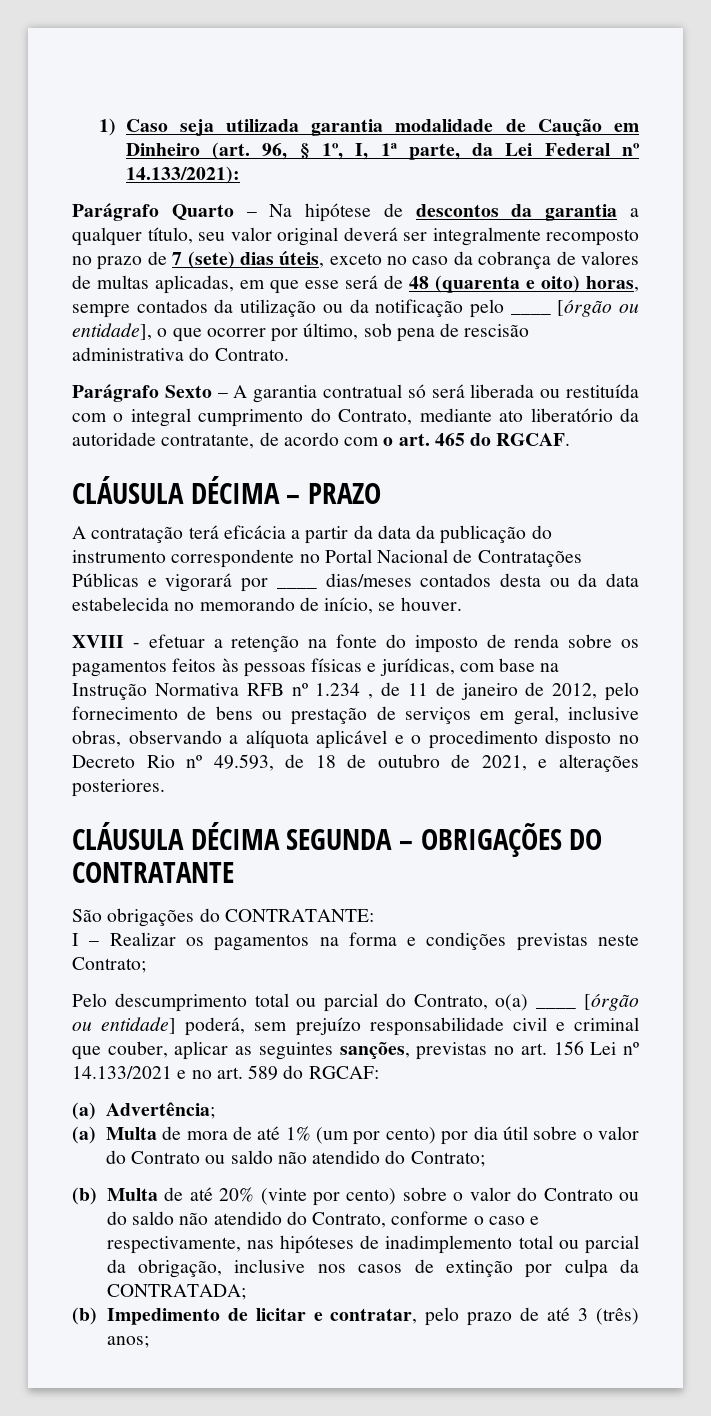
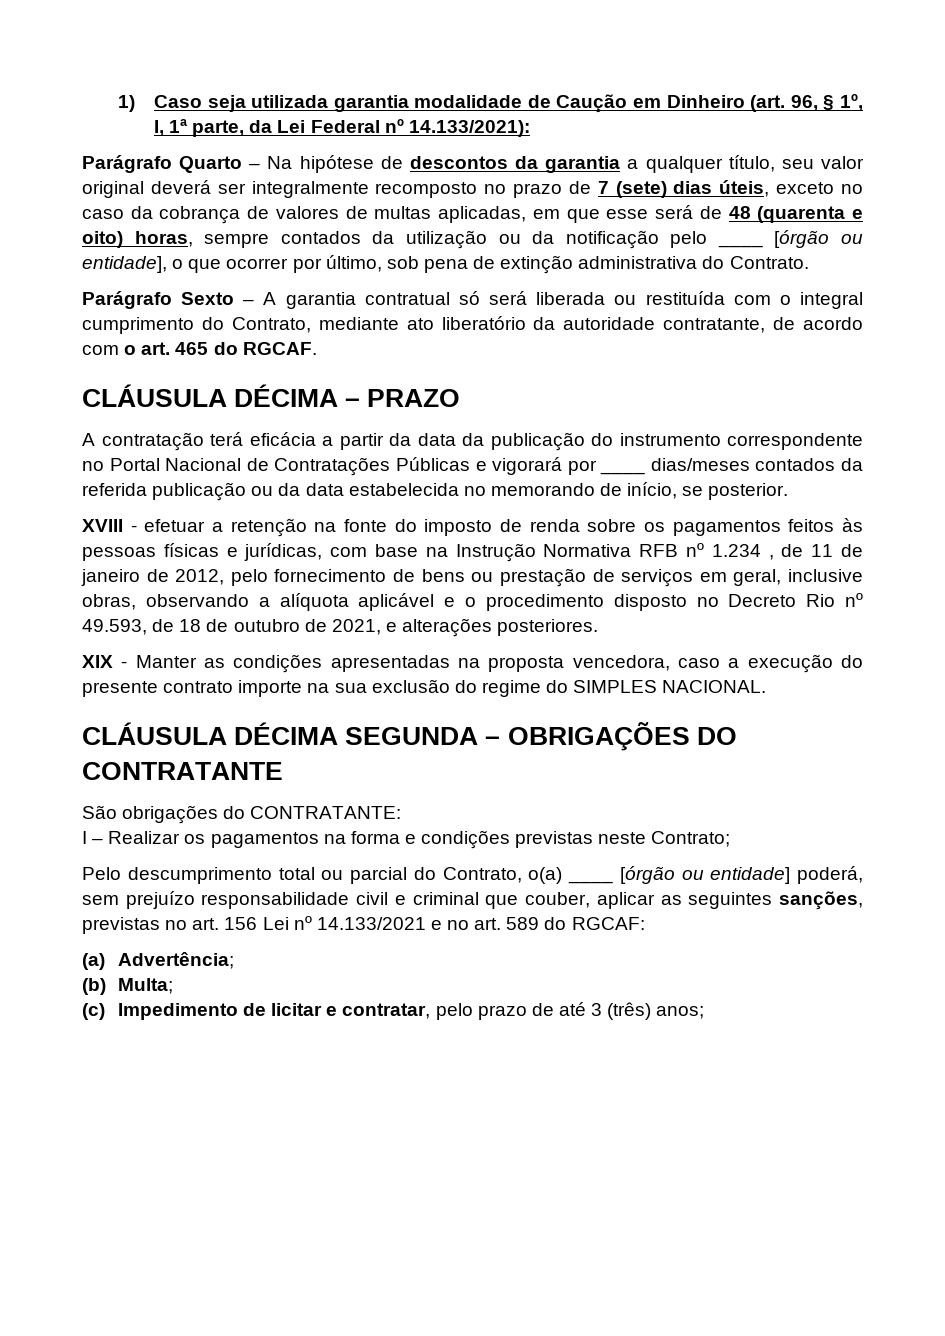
[464,324,530,337] rescisão -> [500,255,574,274] extinção
[499,573,541,587] desta -> [841,458,864,471] [82,482,247,501] da referida publicação
[400,597,462,611] houver. -> [708,483,789,500] posterior.
(165, 788) none -> [82,654,864,673] [82,679,767,697] // XIX - Manter as condições apresentadas na proposta vencedora, caso a execução do presente contrato importe na sua exclusão do regime do SIMPLES NACIONAL.
[72,1126,639,1145] [105,1150,485,1167] [72,1187,639,1206] [106,1211,540,1228] [106,1235,639,1254] [106,1259,639,1278] [106,1284,246,1300] [72,1307,97,1325] (a) Multa de mora de até 1% (um por cento) por dia útil sobre o valor do Contrato ou saldo não atendido do Contrato; // (b) Multa de até 20% (vinte por cento) sobre o valor do Contrato ou do saldo não atendido do Contrato, conforme o caso e respectivamente, nas hipóteses de inadimplemento total ou parcial da obrigação, inclusive nos casos de extinção por culpa da CONTRATADA; // (b) -> [82,978,173,995] [82,1003,105,1020] (b) Multa; // (c)

